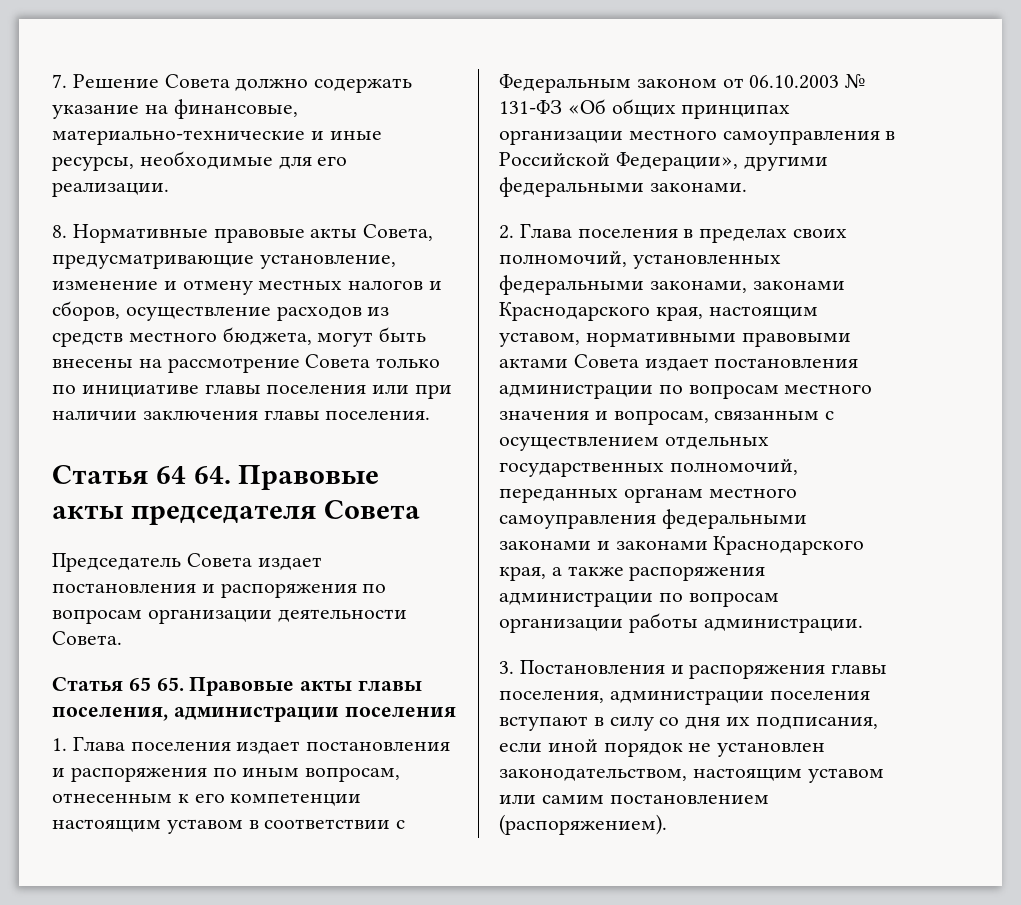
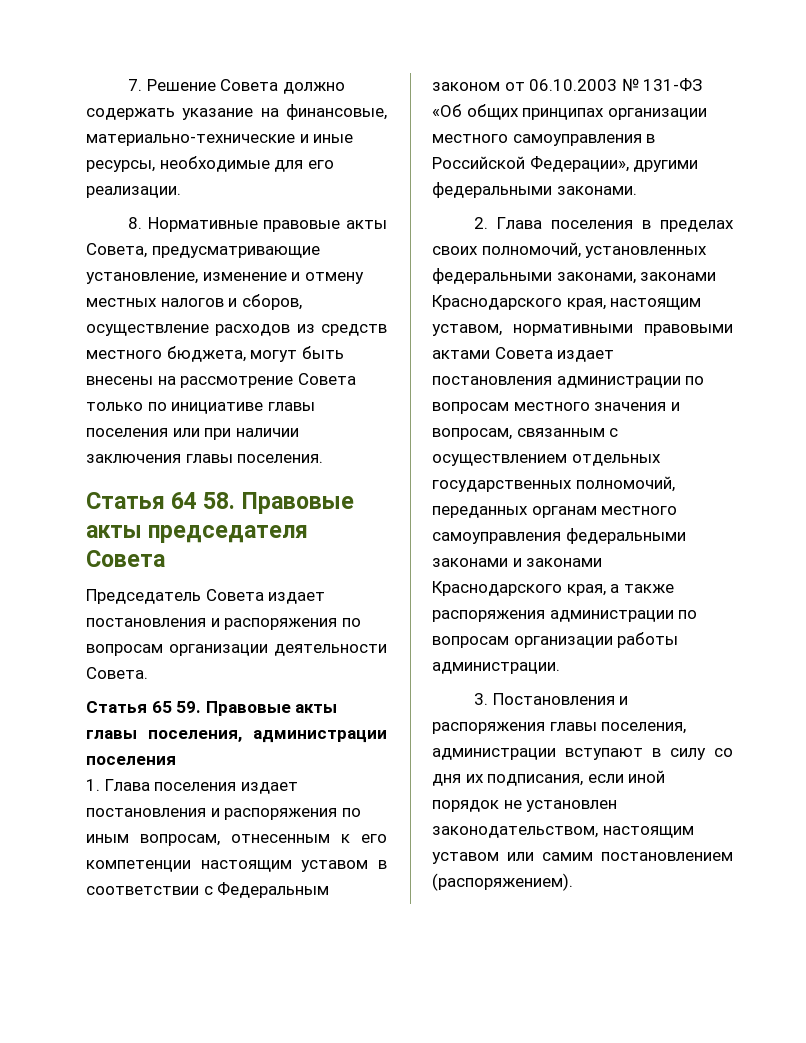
[193,466,231,484] 64. -> [203,492,236,509] 58.
[156,677,184,691] 65. -> [176,701,202,713] 59.
[769,690,870,700] поселения -> (556, 754) none

